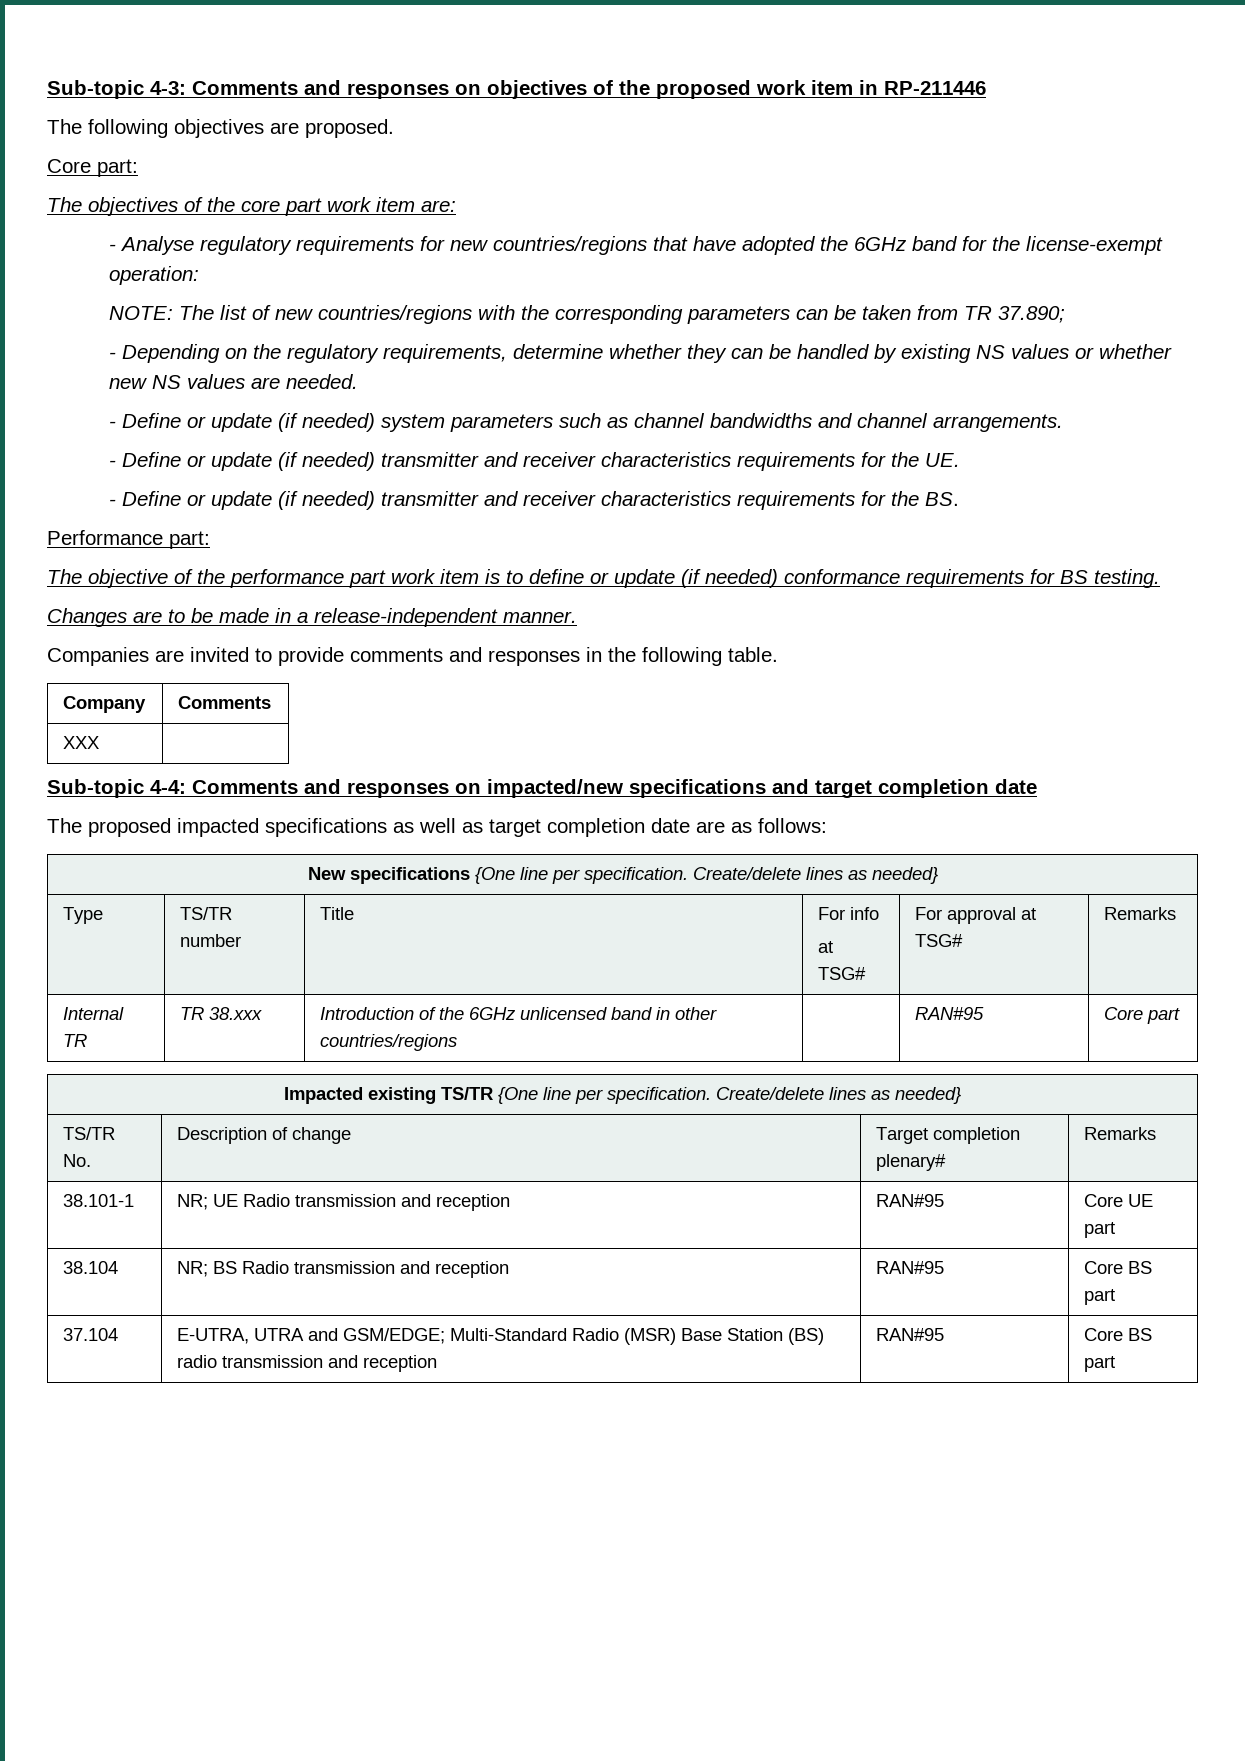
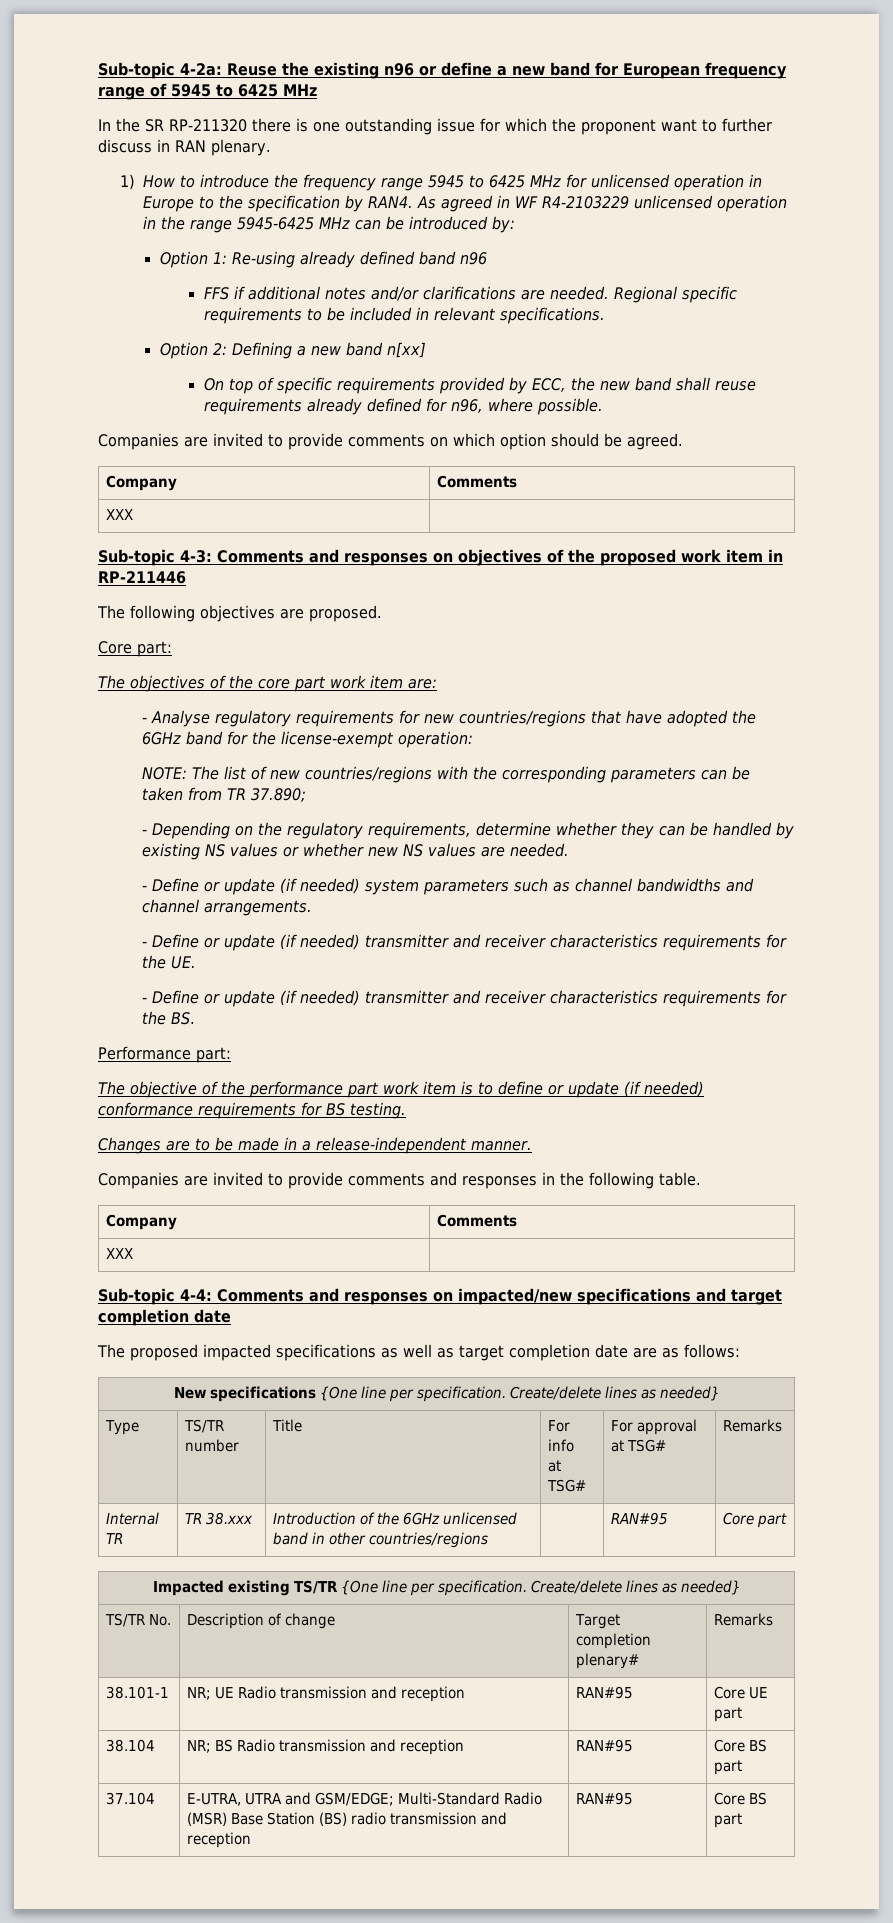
[47,80,144,99] Sub-topic -> [98,62,787,79] [98,83,317,100] [98,118,772,135] [98,139,271,156] [120,174,763,191] [143,195,788,212] [143,216,516,233] [159,251,487,268] [203,286,737,303] [203,307,605,324] [159,342,426,359] [203,377,756,394] [203,398,603,415] [98,433,683,450] [106,475,178,491] [437,475,518,488] [106,509,134,520] [98,549,175,566] Sub-topic 4-2a: Reuse the existing n96 or define a new band for European frequency range of 5945 to 6425 MHz // In the SR RP-211320 there is one outstanding issue for which the proponent want to further discuss in RAN plenary. // 1) How to introduce the frequency range 5945 to 6425 MHz for unlicensed operation in Europe to the specification by RAN4. As agreed in WF R4-2103229 unlicensed operation in the range 5945-6425 MHz can be introduced by: // Option 1: Re-using already defined band n96 // FFS if additional notes and/or clarifications are needed. Regional specific requirements to be included in relevant specifications. // Option 2: Defining a new band n[xx] // On top of specific requirements provided by ECC, the new band shall reuse requirements already defined for n96, where possible. // Companies are invited to provide comments on which option should be agreed. // Company | Comments // XXX | // Sub-topic

